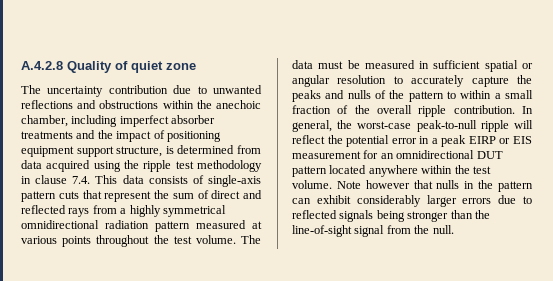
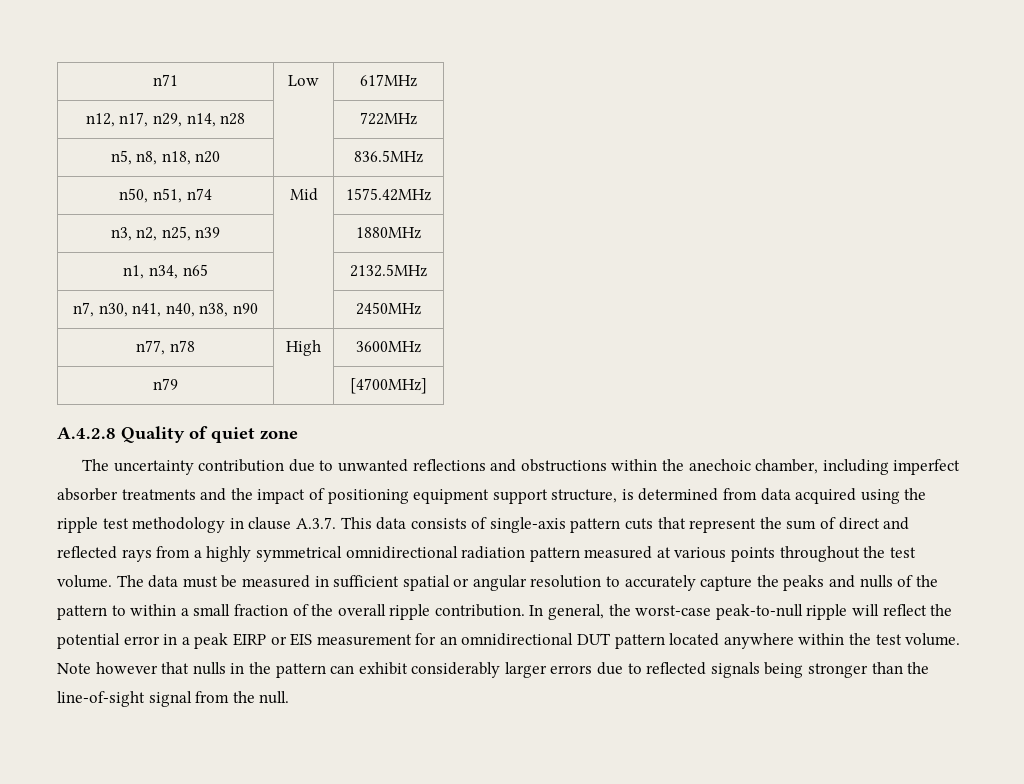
(21, 65) none -> [153,74,178,86] [288,75,319,86] [360,74,417,87] [85,112,246,127] [360,112,417,125] [110,150,221,165] [354,150,423,163] [119,188,212,203] [289,188,318,201] [346,188,431,201] [110,226,221,241] [356,227,421,239] [123,264,208,279] [350,264,427,277] [73,302,258,317] [356,302,421,315] [136,340,195,355] [286,340,321,356] [356,341,421,353] [153,378,178,390] [350,378,427,394] n71 | Low | 617MHz // n12, n17, n29, n14, n28 | | 722MHz // n5, n8, n18, n20 | | 836.5MHz // n50, n51, n74 | Mid | 1575.42MHz // n3, n2, n25, n39 | | 1880MHz // n1, n34, n65 | | 2132.5MHz // n7, n30, n41, n40, n38, n90 | | 2450MHz // n77, n78 | High | 3600MHz // n79 | | [4700MHz] //
[72,176,91,184] 7.4. -> [295,517,336,529] A.3.7.

